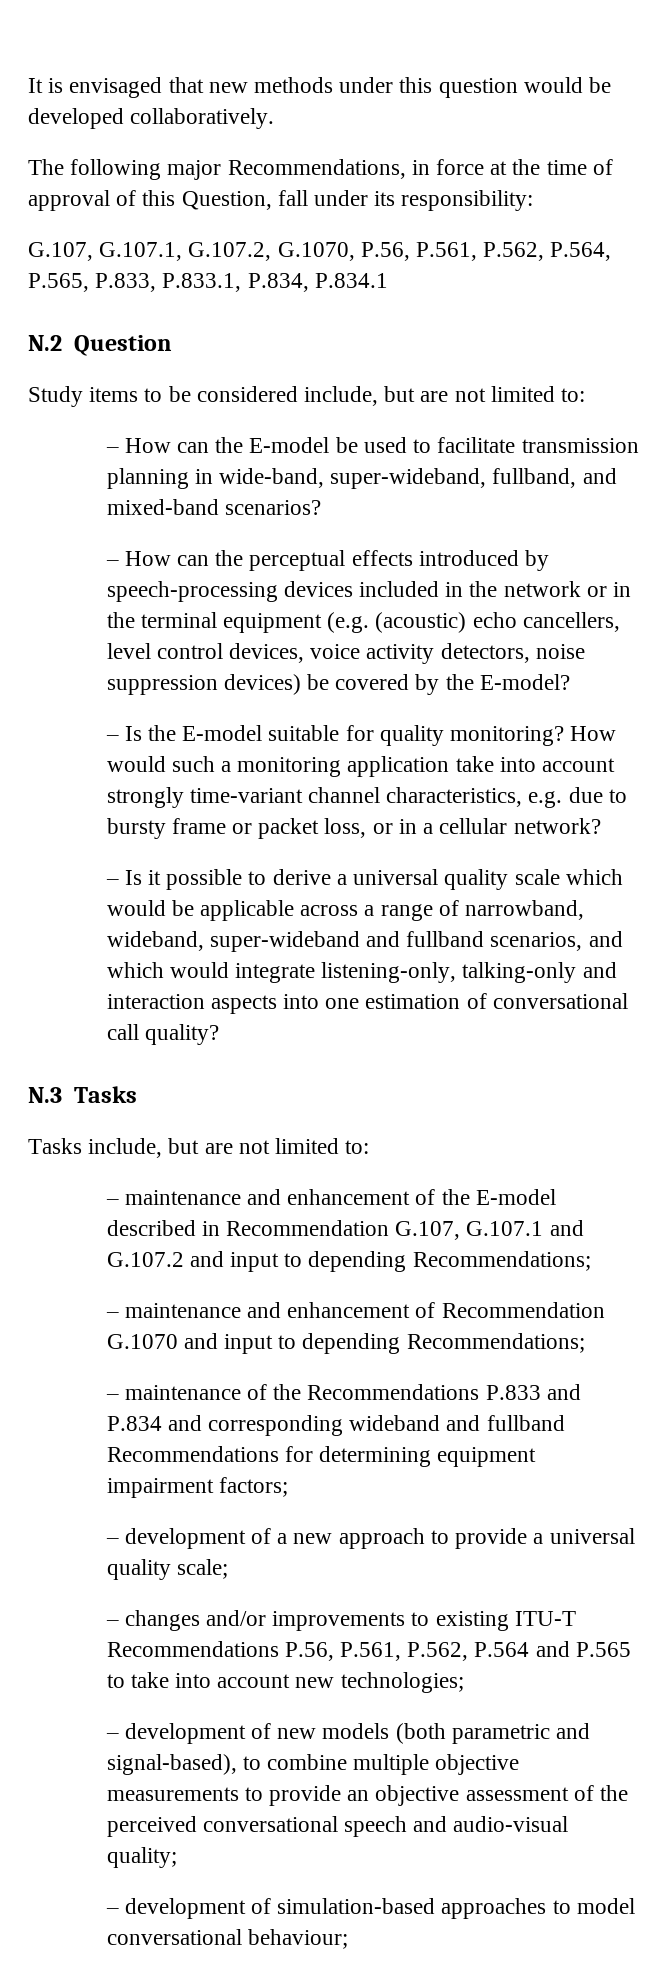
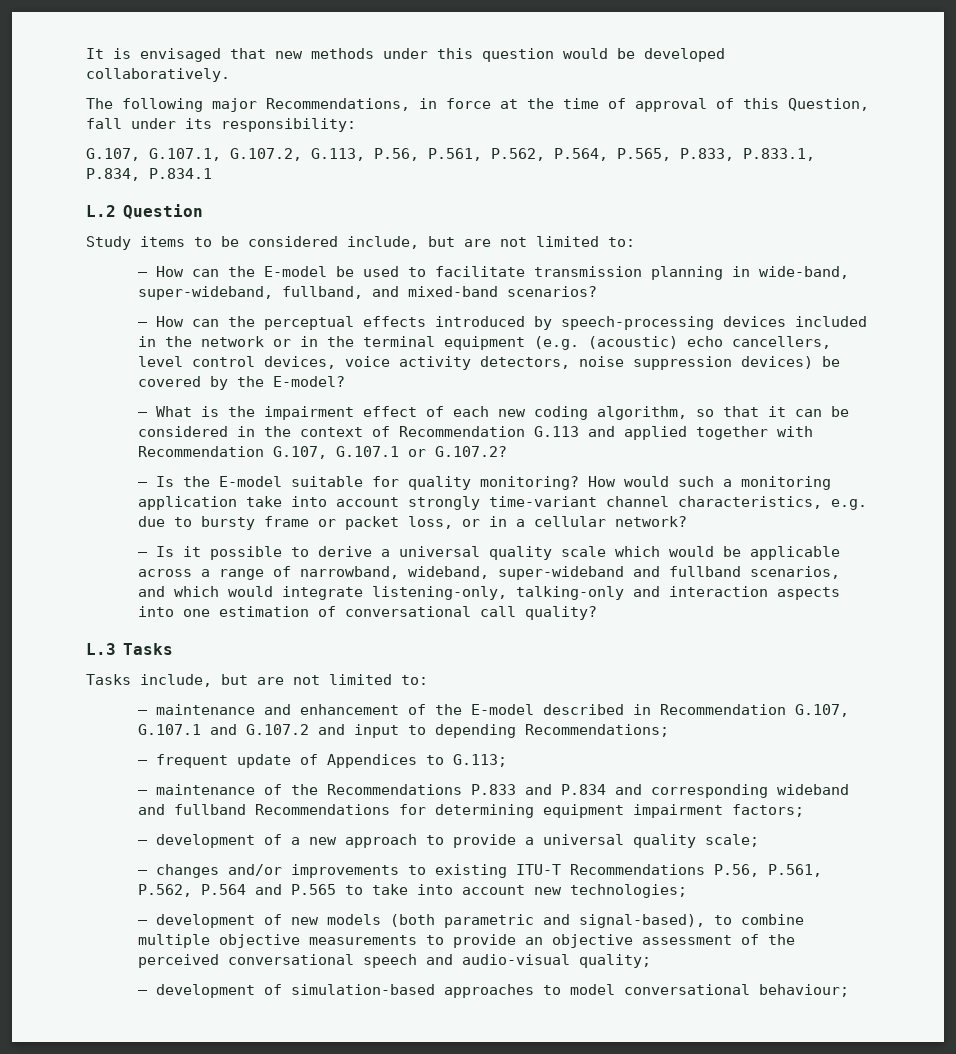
[277,242,355,261] G.1070, -> [311,148,365,161] G.113,
[28,335,62,351] N.2 -> [86,205,116,217] L.2
(570, 682) none -> [137,406,849,420] [137,426,813,440] [137,446,507,459] // – What is the impairment effect of each new coding algorithm, so that it can be considered in the context of Recommendation G.113 and applied together with Recommendation G.107, G.107.1 or G.107.2?
[28,1087,62,1103] N.3 -> [86,643,116,655] L.3
[124,1302,605,1318] [106,1333,585,1354] maintenance and enhancement of Recommendation G.1070 and input to depending Recommendations; -> [155,754,507,768] frequent update of Appendices to G.113;

